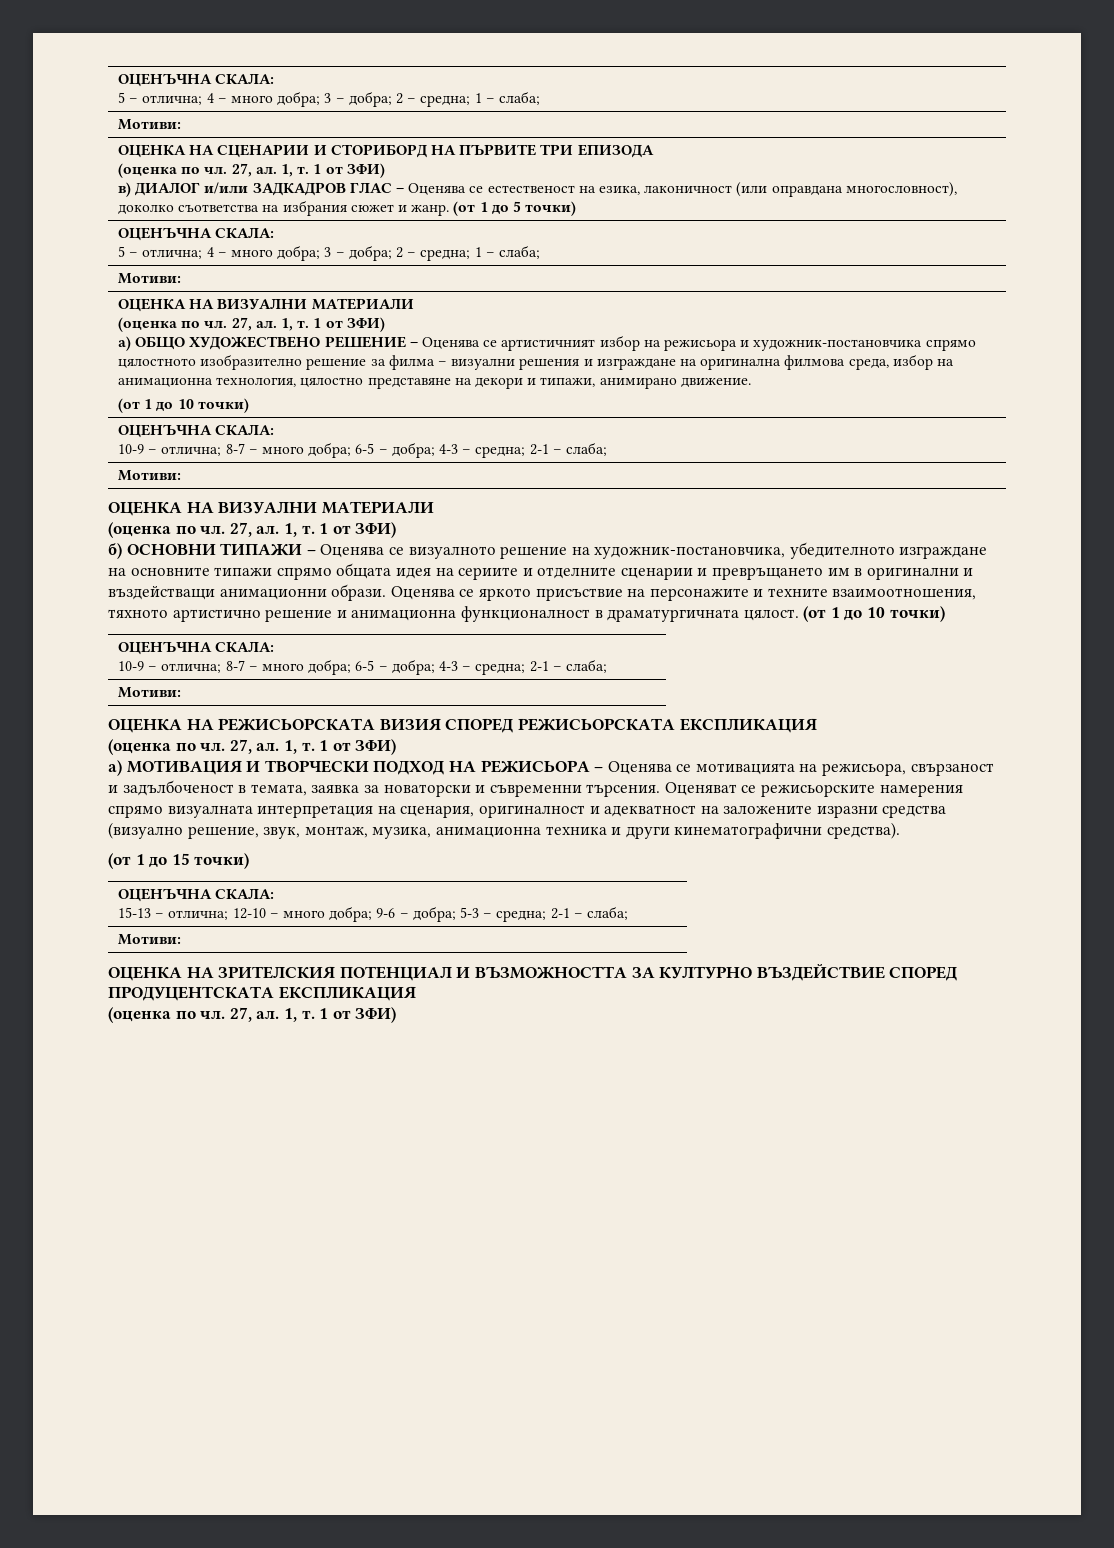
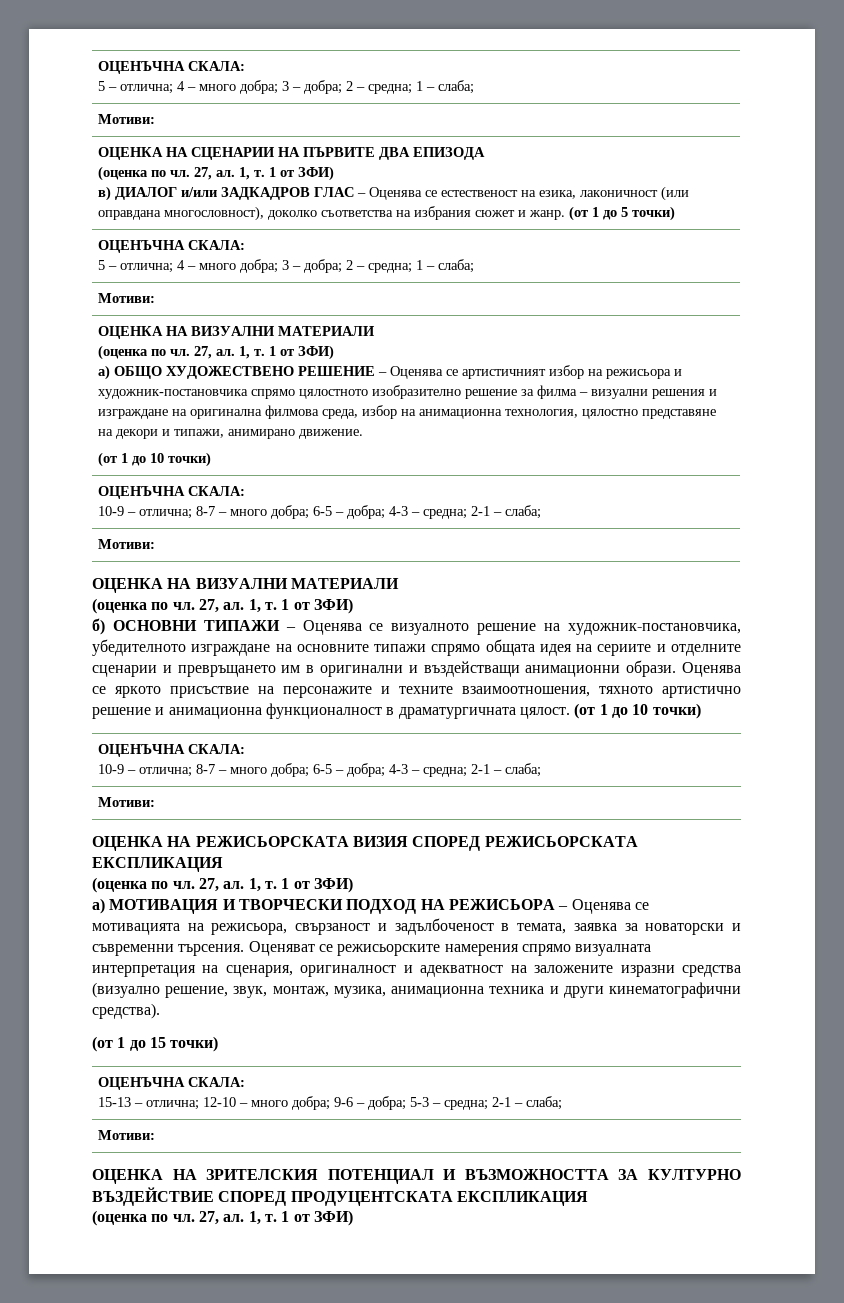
[313,144,427,158] И СТОРИБОРД -> (276, 153) none
[540,144,574,155] ТРИ -> [379,147,411,160] ДВА

